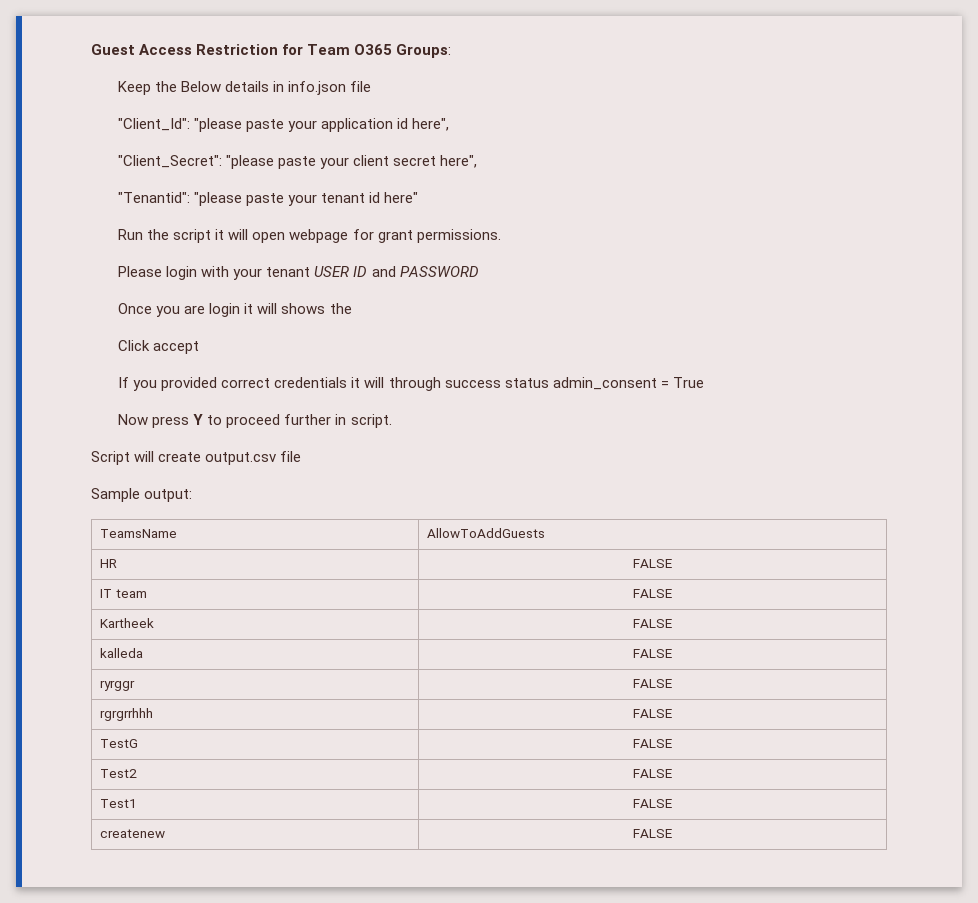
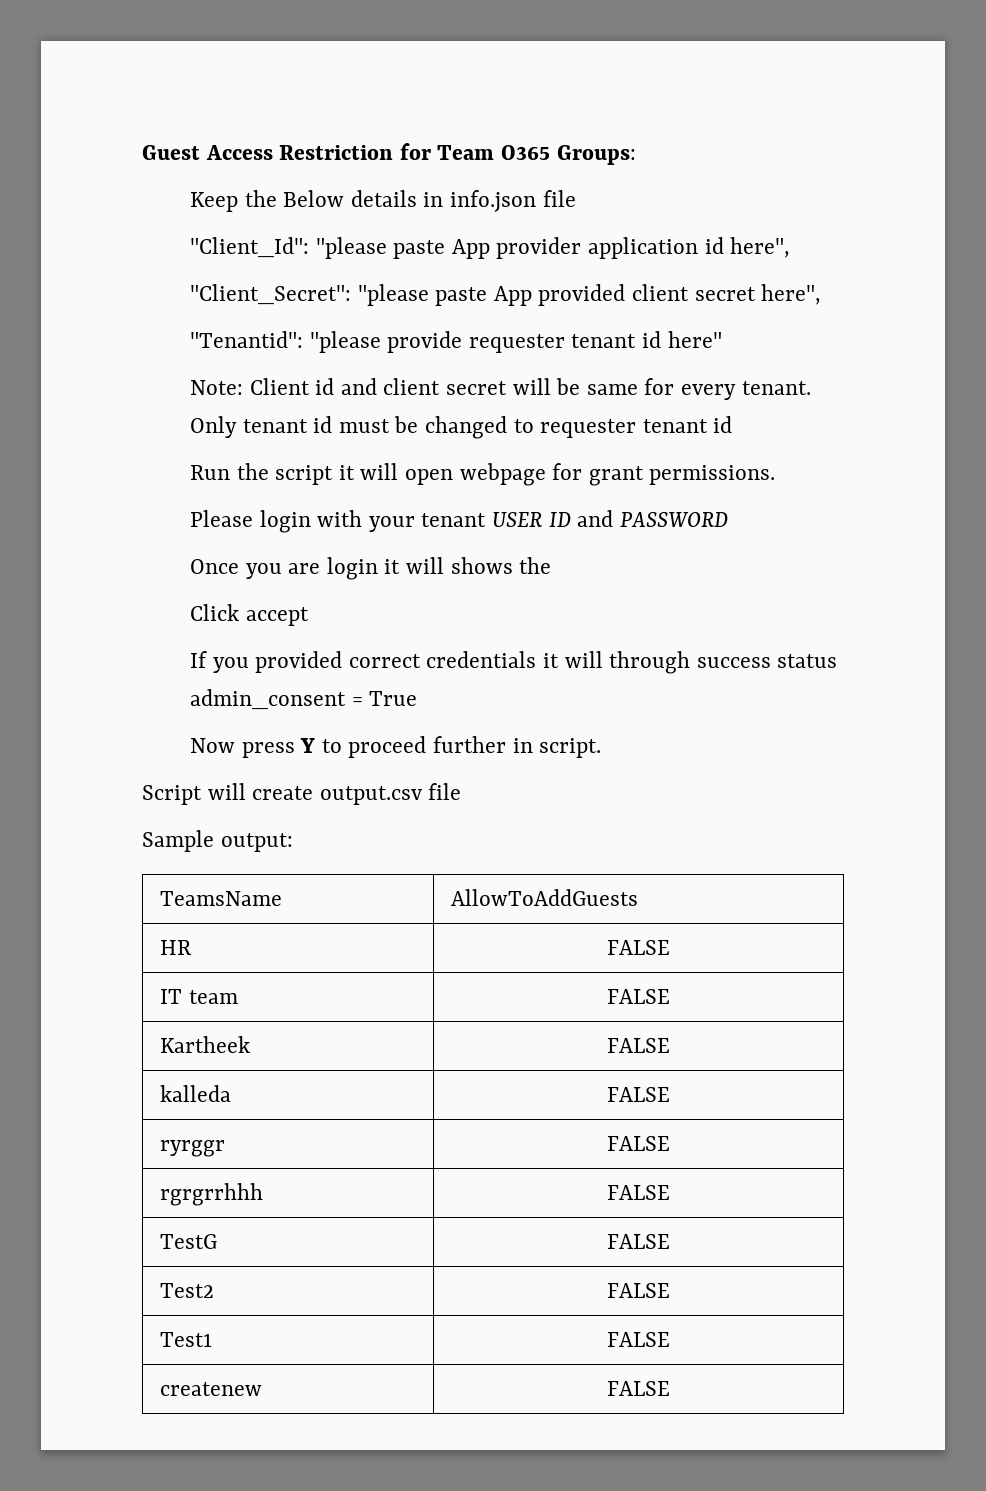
[288,120,318,132] your -> [451,237,582,259] App provider
[320,157,350,169] your -> [493,284,626,306] App provided
[246,193,318,206] paste your -> [387,331,565,353] provide requester
(419, 197) none -> [189,378,811,400] [189,416,733,439] // Note: Client id and client secret will be same for every tenant. Only tenant id must be changed to requester tenant id

